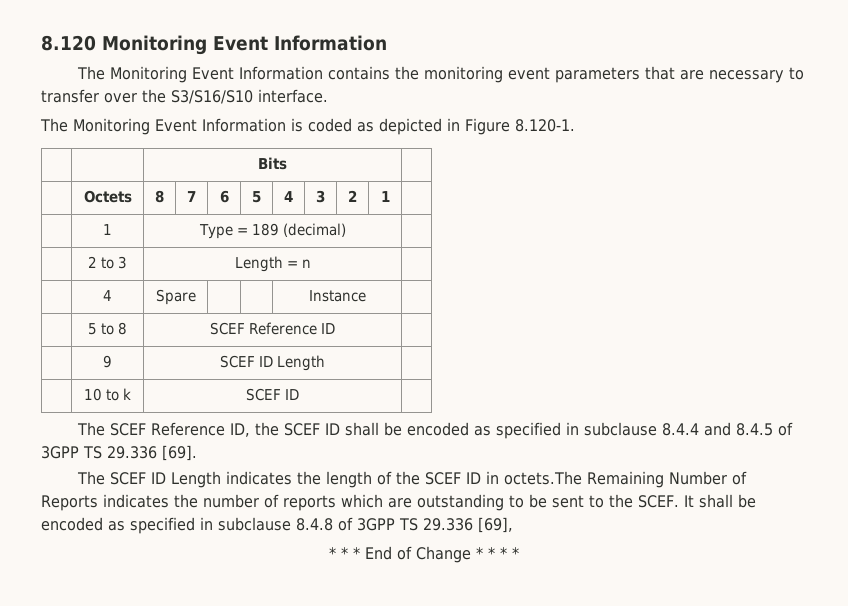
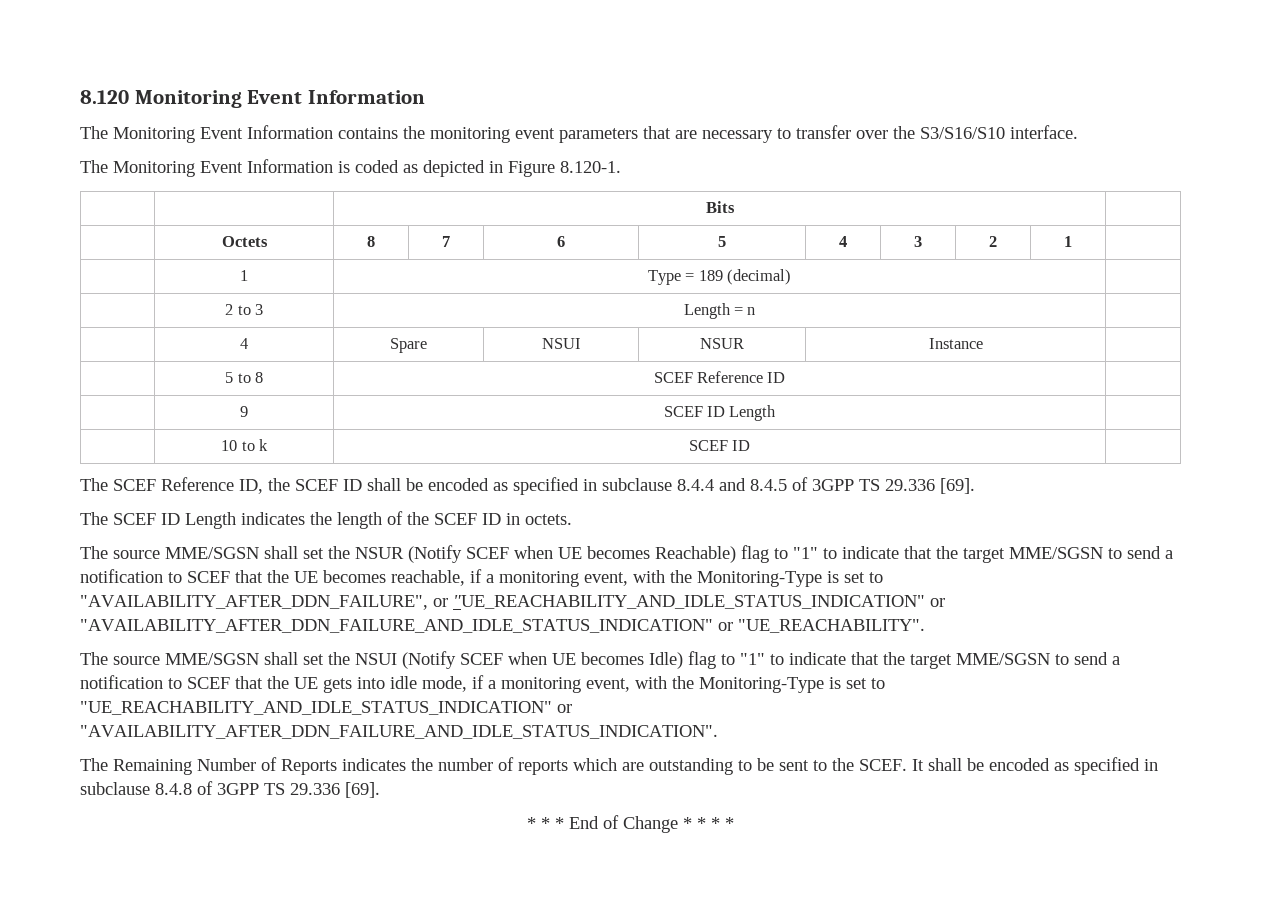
(196, 297) | -> [541,338,581,349] [700,338,744,349] NSUI | NSUR
[504,471,583,485] octets.The -> [525,514,572,525] [80,545,1173,563] [80,569,883,587] [80,595,945,610] [80,619,925,633] [80,651,1120,669] [80,675,885,693] [80,701,572,715] [80,725,718,739] [80,758,108,771] octets. // The source MME/SGSN shall set the NSUR (Notify SCEF when UE becomes Reachable) flag to "1" to indicate that the target MME/SGSN to send a notification to SCEF that the UE becomes reachable, if a monitoring event, with the Monitoring-Type is set to "AVAILABILITY_AFTER_DDN_FAILURE", or "UE_REACHABILITY_AND_IDLE_STATUS_INDICATION" or "AVAILABILITY_AFTER_DDN_FAILURE_AND_IDLE_STATUS_INDICATION" or "UE_REACHABILITY". // The source MME/SGSN shall set the NSUI (Notify SCEF when UE becomes Idle) flag to "1" to indicate that the target MME/SGSN to send a notification to SCEF that the UE gets into idle mode, if a monitoring event, with the Monitoring-Type is set to "UE_REACHABILITY_AND_IDLE_STATUS_INDICATION" or "AVAILABILITY_AFTER_DDN_FAILURE_AND_IDLE_STATUS_INDICATION". // The
[478,517,513,533] [69], -> [345,782,380,798] [69].

